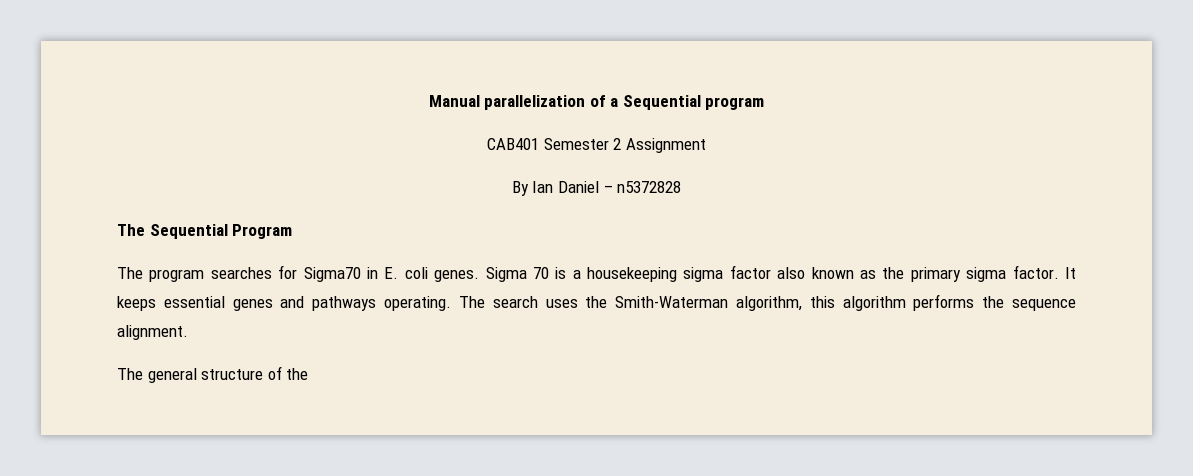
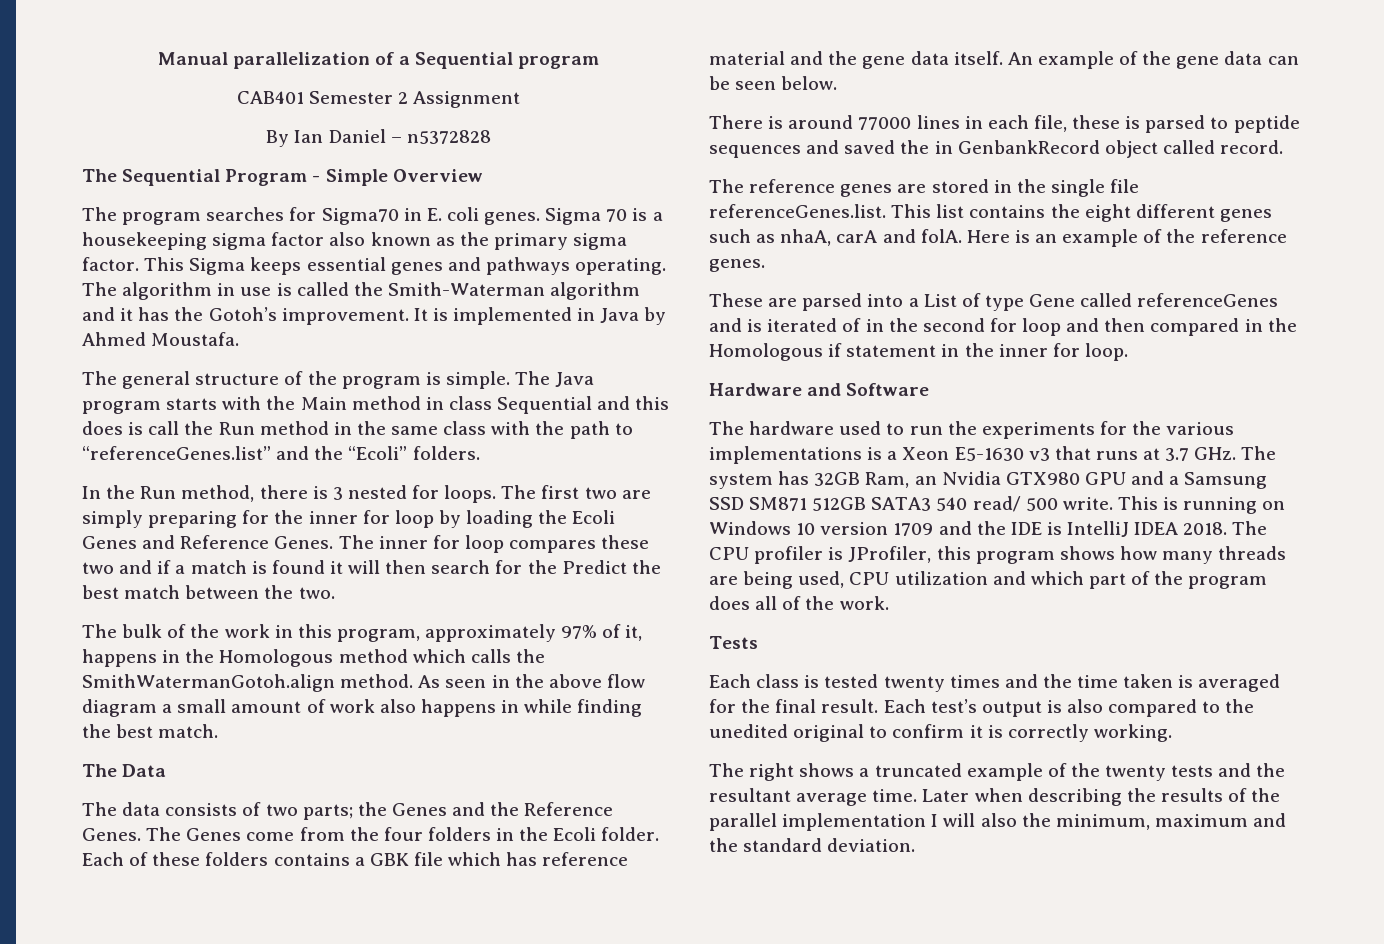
(293, 231) none -> [312,169,483,186] - Simple Overview
[1065,267,1077,279] It -> [144,257,246,275] This Sigma
[492,294,1076,311] [117,325,188,340] search uses the Smith-Waterman algorithm, this algorithm performs the sequence alignment. -> [122,282,641,300] [82,307,667,325] [82,332,240,346] algorithm in use is called the Smith-Waterman algorithm and it has the Gotoh’s improvement. It is implemented in Java by Ahmed Moustafa.
(309, 374) none -> [341,371,595,389] [82,396,670,414] [82,421,633,439] [82,446,480,460] [82,485,651,503] [82,510,616,528] [82,535,650,553] [82,560,661,574] [82,585,335,599] [82,624,643,642] [82,649,545,667] [82,674,645,692] [82,699,643,717] [82,724,219,738] [82,764,167,777] [82,802,614,820] [82,827,660,841] [82,852,629,866] [709,51,1299,69] [709,76,838,90] [709,115,1300,133] [709,140,1284,158] [709,179,1140,197] [709,204,1272,222] [709,229,1287,247] [709,259,765,272] [709,293,1279,311] [709,318,1297,336] [709,343,1128,361] [709,383,930,396] [709,421,1235,439] [709,446,1277,464] [709,471,1268,489] [709,496,1286,514] [709,521,1268,537] [709,546,1287,564] [709,571,1268,589] [709,596,889,610] [709,636,758,649] [709,674,1281,692] [709,699,1255,717] [709,724,1172,742] [709,763,1286,781] [709,788,1281,806] [709,813,1287,831] [709,838,916,852] program is simple. The Java program starts with the Main method in class Sequential and this does is call the Run method in the same class with the path to “referenceGenes.list” and the “Ecoli” folders. // In the Run method, there is 3 nested for loops. The first two are simply preparing for the inner for loop by loading the Ecoli Genes and Reference Genes. The inner for loop compares these two and if a match is found it will then search for the Predict the best match between the two. // The bulk of the work in this program, approximately 97% of it, happens in the Homologous method which calls the SmithWatermanGotoh.align method. As seen in the above flow diagram a small amount of work also happens in while finding the best match. // The Data // The data consists of two parts; the Genes and the Reference Genes. The Genes come from the four folders in the Ecoli folder. Each of these folders contains a GBK file which has reference material and the gene data itself. An example of the gene data can be seen below. // There is around 77000 lines in each file, these is parsed to peptide sequences and saved the in GenbankRecord object called record. // The reference genes are stored in the single file referenceGenes.list. This list contains the eight different genes such as nhaA, carA and folA. Here is an example of the reference genes. // These are parsed into a List of type Gene called referenceGenes and is iterated of in the second for loop and then compared in the Homologous if statement in the inner for loop. // Hardware and Software // The hardware used to run the experiments for the various implementations is a Xeon E5-1630 v3 that runs at 3.7 GHz. The system has 32GB Ram, an Nvidia GTX980 GPU and a Samsung SSD SM871 512GB SATA3 540 read/ 500 write. This is running on Windows 10 version 1709 and the IDE is IntelliJ IDEA 2018. The CPU profiler is JProfiler, this program shows how many threads are being used, CPU utilization and which part of the program does all of the work. // Tests // Each class is tested twenty times and the time taken is averaged for the final result. Each test’s output is also compared to the unedited original to confirm it is correctly working. // The right shows a truncated example of the twenty tests and the resultant average time. Later when describing the results of the parallel implementation I will also the minimum, maximum and the standard deviation.

